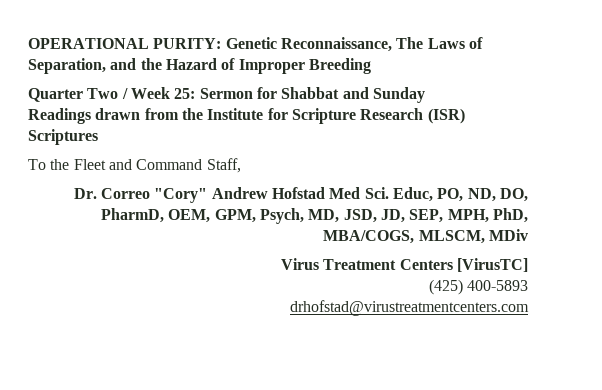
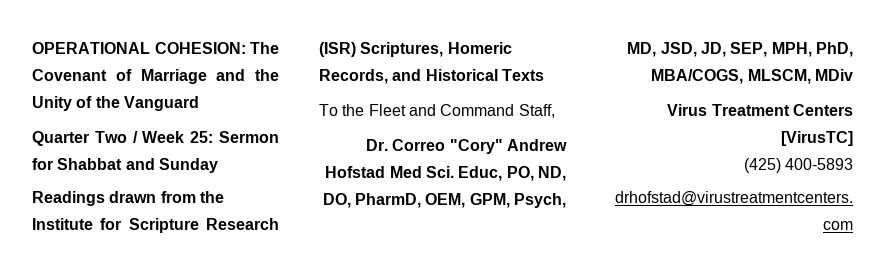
[153,37,483,52] [28,58,371,74] PURITY: Genetic Reconnaissance, The Laws of Separation, and the Hazard of Improper Breeding -> [154,42,279,54] [32,69,279,84] [32,96,199,111] COHESION: The Covenant of Marriage and the Unity of the Vanguard
[28,129,98,145] Scriptures -> [360,42,512,57] [319,69,544,84] Scriptures, Homeric Records, and Historical Texts

